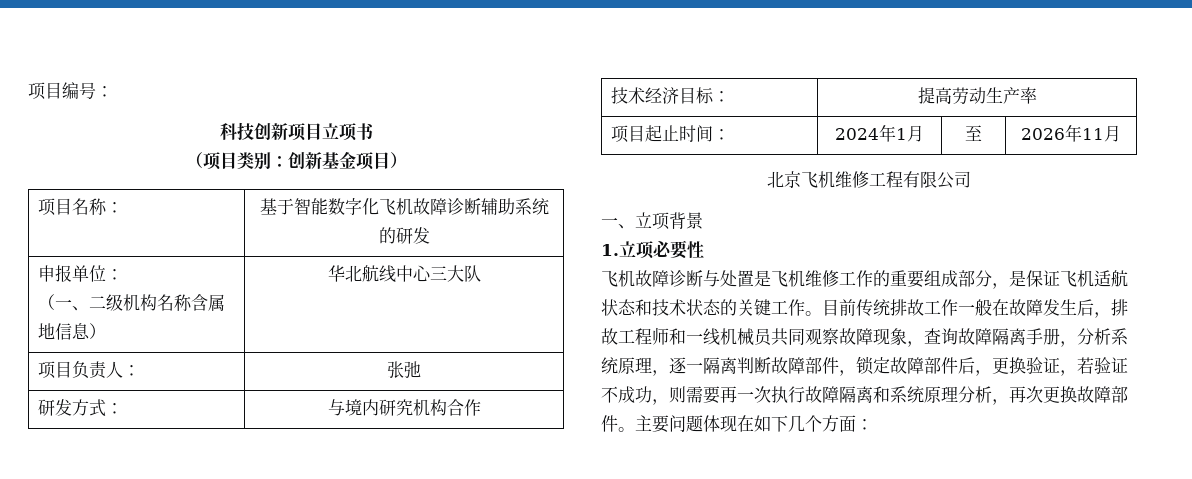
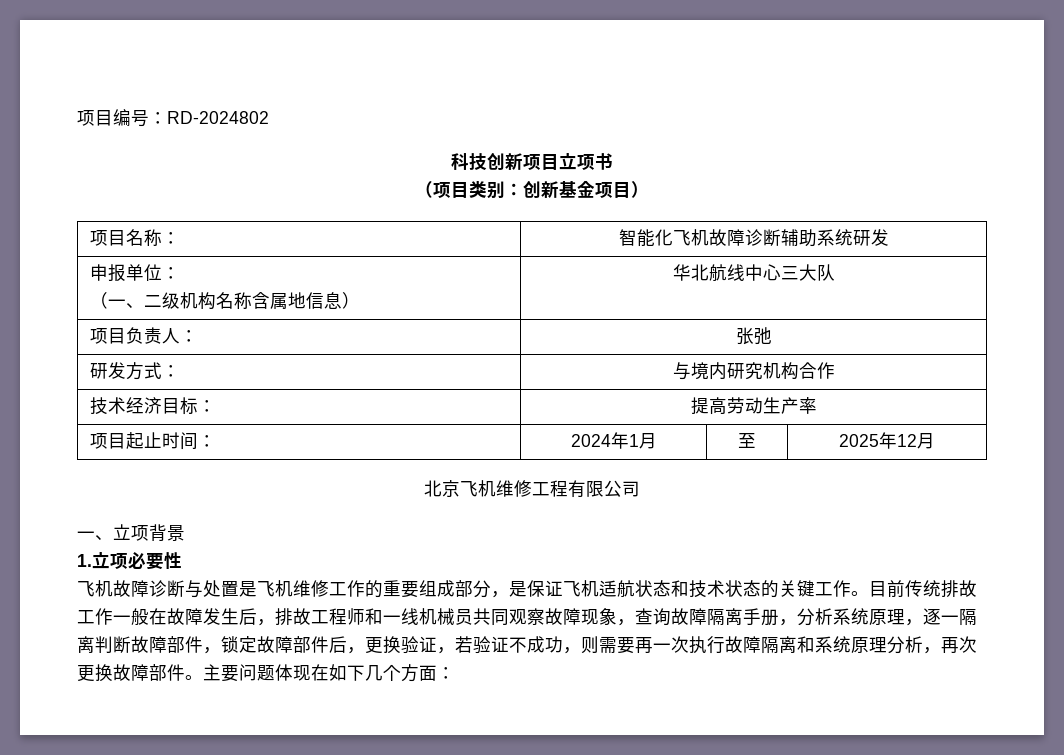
(113, 91) none -> [167,111,269,124] RD-2024802
[259,198,362,215] 基于智能数字 -> [618,229,655,247] 智能
[378,227,396,244] 的 -> (853, 237) none
[1021,124,1104,142] 2026年11 -> [839,432,917,449] 2025年12

